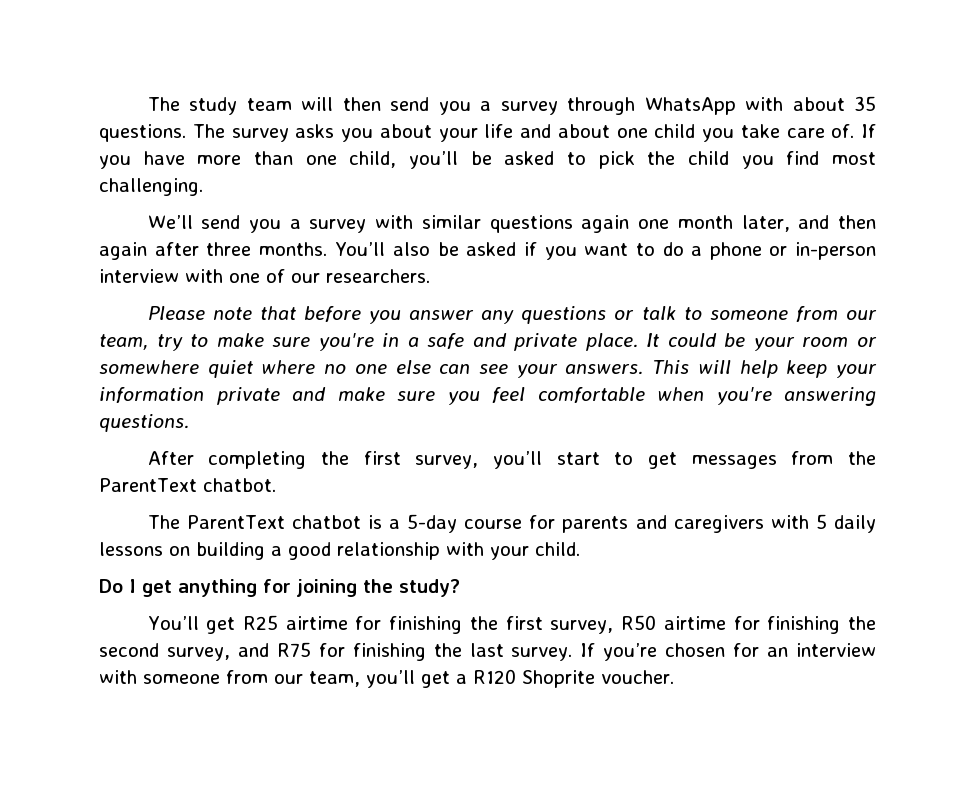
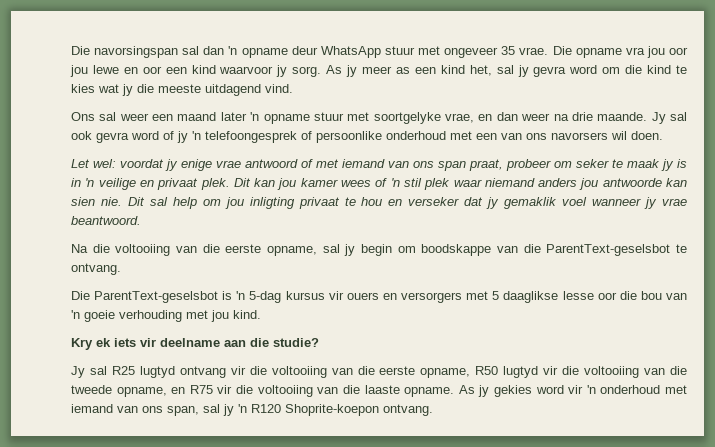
[147,96,876,115] [99,124,876,142] [99,151,876,169] [99,178,203,196] [147,215,876,233] [99,242,876,260] [99,269,430,283] [147,306,877,324] [99,333,877,351] [99,360,877,378] [99,387,876,406] [99,414,189,432] [147,451,876,469] [99,478,276,492] [147,514,876,533] [99,542,580,560] [99,579,460,597] [147,615,876,634] [99,642,876,661] [99,669,674,688] The study team will then send you a survey through WhatsApp with about 35 questions. The survey asks you about your life and about one child you take care of. If you have more than one child, you’ll be asked to pick the child you find most challenging. // We’ll send you a survey with similar questions again one month later, and then again after three months. You’ll also be asked if you want to do a phone or in-person interview with one of our researchers. // Please note that before you answer any questions or talk to someone from our team, try to make sure you're in a safe and private place. It could be your room or somewhere quiet where no one else can see your answers. This will help keep your information private and make sure you feel comfortable when you're answering questions. // After completing the first survey, you’ll start to get messages from the ParentText chatbot. // The ParentText chatbot is a 5-day course for parents and caregivers with 5 daily lessons on building a good relationship with your child. // Do I get anything for joining the study? // You’ll get R25 airtime for finishing the first survey, R50 airtime for finishing the second survey, and R75 for finishing the last survey. If you’re chosen for an interview with someone from our team, you’ll get a R120 Shoprite voucher. -> [71,46,689,58] [70,65,688,77] [71,84,293,96] [71,112,687,124] [71,131,663,143] [71,159,687,171] [71,178,687,190] [71,197,688,209] [71,216,141,225] [71,244,688,256] [71,263,121,275] [71,291,688,303] [71,310,261,322] [71,338,319,350] [71,366,688,378] [71,385,687,397] [71,404,433,416] Die navorsingspan sal dan 'n opname deur WhatsApp stuur met ongeveer 35 vrae. Die opname vra jou oor jou lewe en oor een kind waarvoor jy sorg. As jy meer as een kind het, sal jy gevra word om die kind te kies wat jy die meeste uitdagend vind. // Ons sal weer een maand later 'n opname stuur met soortgelyke vrae, en dan weer na drie maande. Jy sal ook gevra word of jy 'n telefoongesprek of persoonlike onderhoud met een van ons navorsers wil doen. // Let wel: voordat jy enige vrae antwoord of met iemand van ons span praat, probeer om seker te maak jy is in 'n veilige en privaat plek. Dit kan jou kamer wees of 'n stil plek waar niemand anders jou antwoorde kan sien nie. Dit sal help om jou inligting privaat te hou en verseker dat jy gemaklik voel wanneer jy vrae beantwoord. // Na die voltooiing van die eerste opname, sal jy begin om boodskappe van die ParentText-geselsbot te ontvang. // Die ParentText-geselsbot is 'n 5-dag kursus vir ouers en versorgers met 5 daaglikse lesse oor die bou van 'n goeie verhouding met jou kind. // Kry ek iets vir deelname aan die studie? // Jy sal R25 lugtyd ontvang vir die voltooiing van die eerste opname, R50 lugtyd vir die voltooiing van die tweede opname, en R75 vir die voltooiing van die laaste opname. As jy gekies word vir 'n onderhoud met iemand van ons span, sal jy 'n R120 Shoprite-koepon ontvang.

